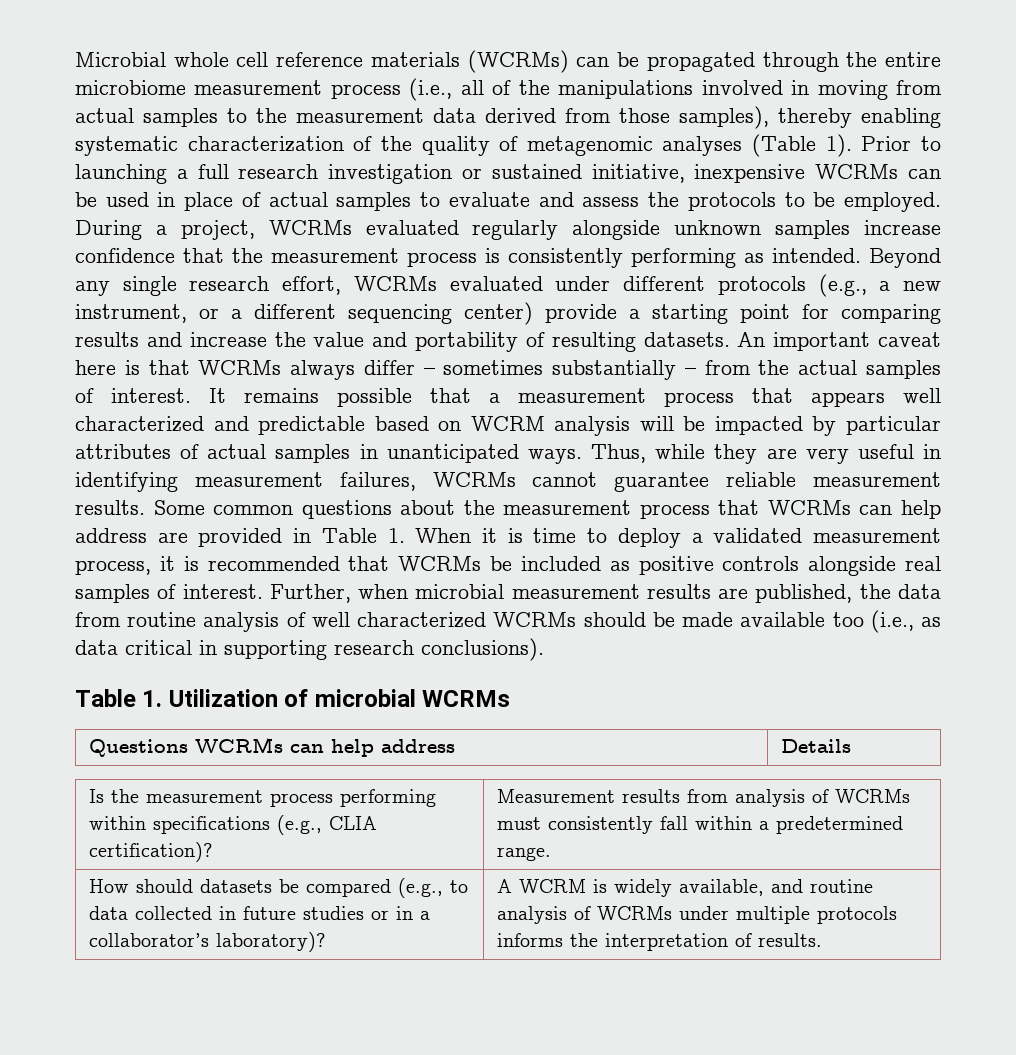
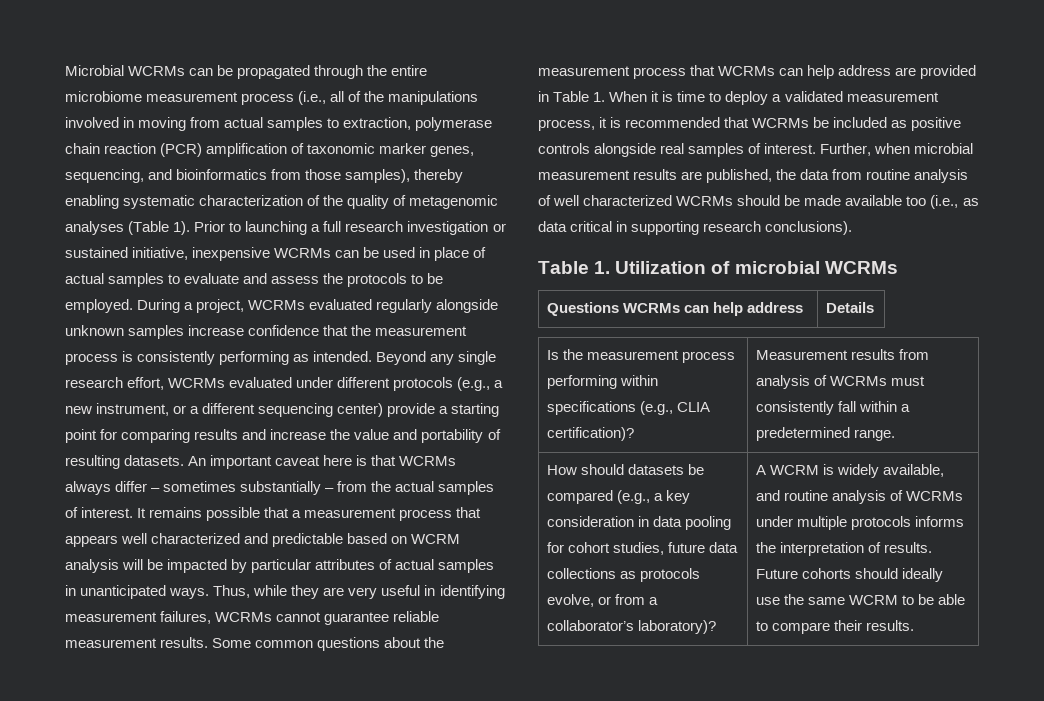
[173,50,569,73] whole cell reference materials (WCRMs) -> [128,66,186,76] WCRMs
[256,108,556,123] the measurement data derived -> [343,117,493,131] [65,143,475,157] [65,169,268,183] extraction, polymerase chain reaction (PCR) amplification of taxonomic marker genes, sequencing, and bioinformatics
[449,880,468,893] [88,906,413,920] to data collected in future studies or in -> [653,490,690,504] [546,516,731,530] [546,542,738,555] [546,568,700,582] [546,594,645,607] a key consideration in data pooling for cohort studies, future data collections as protocols evolve, or from
(822, 940) none -> [755,568,943,582] [755,594,966,605] [755,620,914,634] Future cohorts should ideally use the same WCRM to be able to compare their results.

